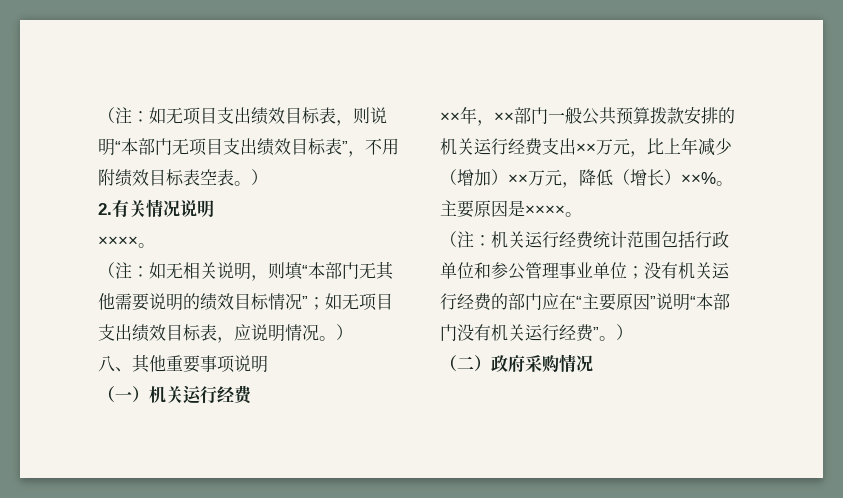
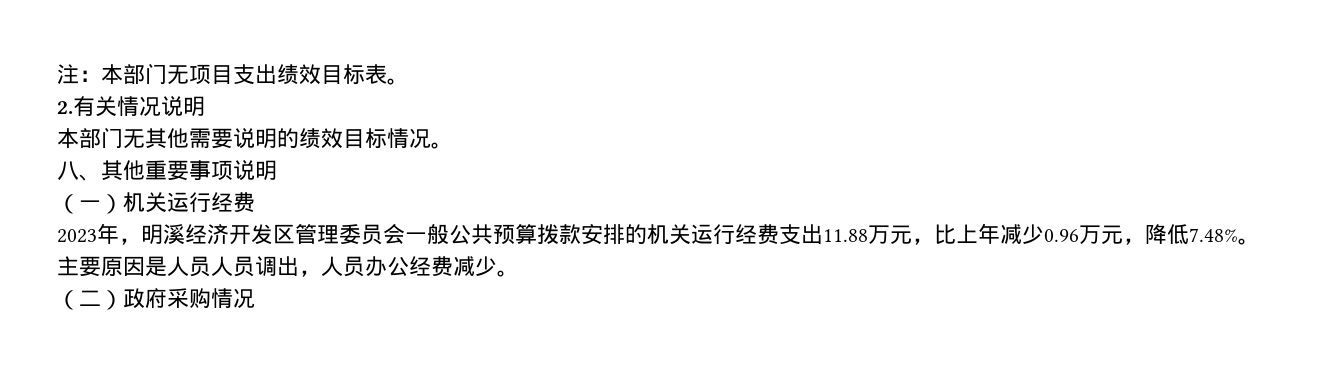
[98,107,387,126] [98,138,121,156] （注：如无项目支出绩效目标表，则说明“ -> [57,64,101,84] 注：
[342,138,399,157] [98,169,268,187] ”，不用附绩效目标表空表。） -> [387,78,409,85] 。
[98,236,155,248] [98,262,308,281] ××××。 // （注：如无相关说明，则填“ -> (205, 106) none
[302,293,393,311] [98,324,353,343] ”；如无项目支出绩效目标表，应说明情况。） -> [431,142,453,149] 。
[440,106,548,126] ××年，××部门 -> [57,223,405,245] 2023年，明溪经济开发区管理委员会
[576,143,596,153] ×× -> [823,229,868,242] 11.88
[440,169,733,188] [440,200,582,218] [440,231,729,249] [440,262,730,280] [440,293,730,311] [440,324,633,342] （增加）××万元，降低（增长）××%。主要原因是××××。 // （注：机关运行经费统计范围包括行政单位和参公管理事业单位；没有机关运行经费的部门应在“主要原因”说明“本部门没有机关运行经费”。） -> [1044,224,1260,245] [57,256,519,277] 0.96万元，降低7.48%。主要原因是人员人员调出，人员办公经费减少。

